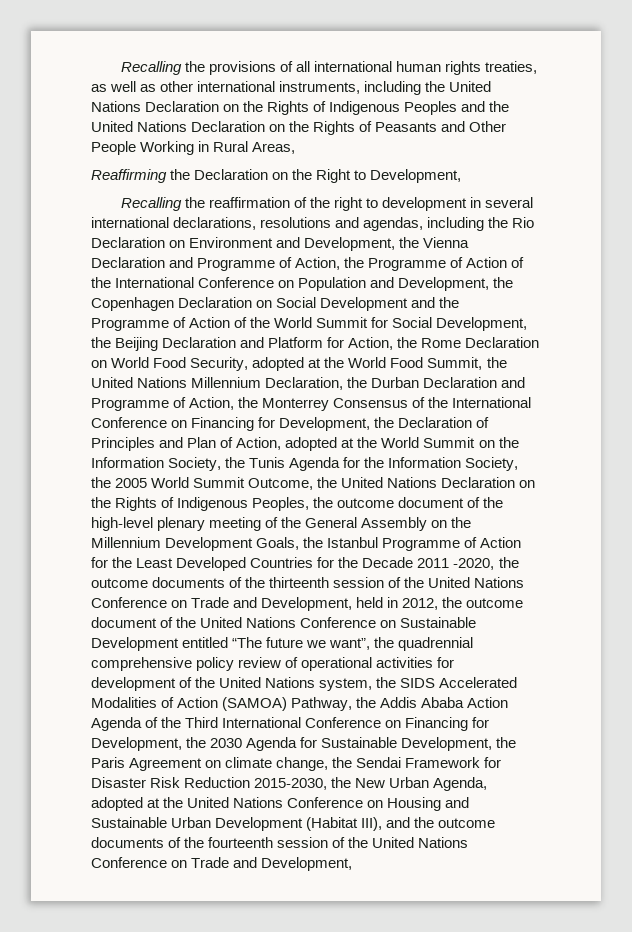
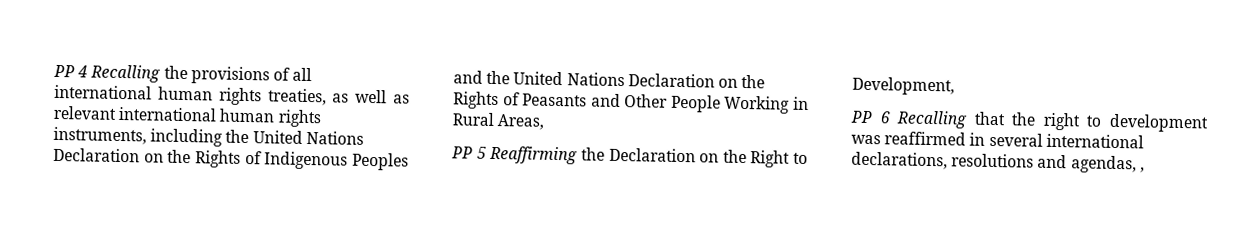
(120, 68) none -> [53,64,89,78] PP 4
[160,81,276,92] other international -> [53,105,322,128] relevant international human rights
(296, 148) none -> [451,146,487,159] PP 5
[120,197,308,211] Recalling the reaffirmation of -> [850,110,1006,129] PP 6 Recalling that
(468, 204) none -> [851,131,967,146] was reaffirmed
[427,217,535,231] [91,237,470,251] [91,257,525,271] [91,277,514,291] [91,297,460,311] [91,317,528,331] [91,337,540,351] [91,357,507,371] [91,377,526,390] [91,397,532,411] [91,417,490,431] [91,437,519,451] [91,457,519,471] [91,477,536,490] [91,497,504,511] [91,517,472,531] [91,537,522,551] [91,557,519,571] [91,577,525,588] [91,597,524,611] [91,617,477,628] [91,637,474,651] [91,657,455,671] [91,677,518,691] [91,697,509,711] [91,717,490,731] [91,737,517,751] [91,757,502,771] [91,777,488,791] [91,797,470,811] [91,817,496,831] [91,837,469,848] [91,857,353,871] including the Rio Declaration on Environment and Development, the Vienna Declaration and Programme of Action, the Programme of Action of the International Conference on Population and Development, the Copenhagen Declaration on Social Development and the Programme of Action of the World Summit for Social Development, the Beijing Declaration and Platform for Action, the Rome Declaration on World Food Security, adopted at the World Food Summit, the United Nations Millennium Declaration, the Durban Declaration and Programme of Action, the Monterrey Consensus of the International Conference on Financing for Development, the Declaration of Principles and Plan of Action, adopted at the World Summit on the Information Society, the Tunis Agenda for the Information Society, the 2005 World Summit Outcome, the United Nations Declaration on the Rights of Indigenous Peoples, the outcome document of the high-level plenary meeting of the General Assembly on the Millennium Development Goals, the Istanbul Programme of Action for the Least Developed Countries for the Decade 2011 -2020, the outcome documents of the thirteenth session of the United Nations Conference on Trade and Development, held in 2012, the outcome document of the United Nations Conference on Sustainable Development entitled “The future we want”, the quadrennial comprehensive policy review of operational activities for development of the United Nations system, the SIDS Accelerated Modalities of Action (SAMOA) Pathway, the Addis Ababa Action Agenda of the Third International Conference on Financing for Development, the 2030 Agenda for Sustainable Development, the Paris Agreement on climate change, the Sendai Framework for Disaster Risk Reduction 2015-2030, the New Urban Agenda, adopted at the United Nations Conference on Housing and Sustainable Urban Development (Habitat III), and the outcome documents of the fourteenth session of the United Nations Conference on Trade and Development, -> [1139,167,1145,173] ,

